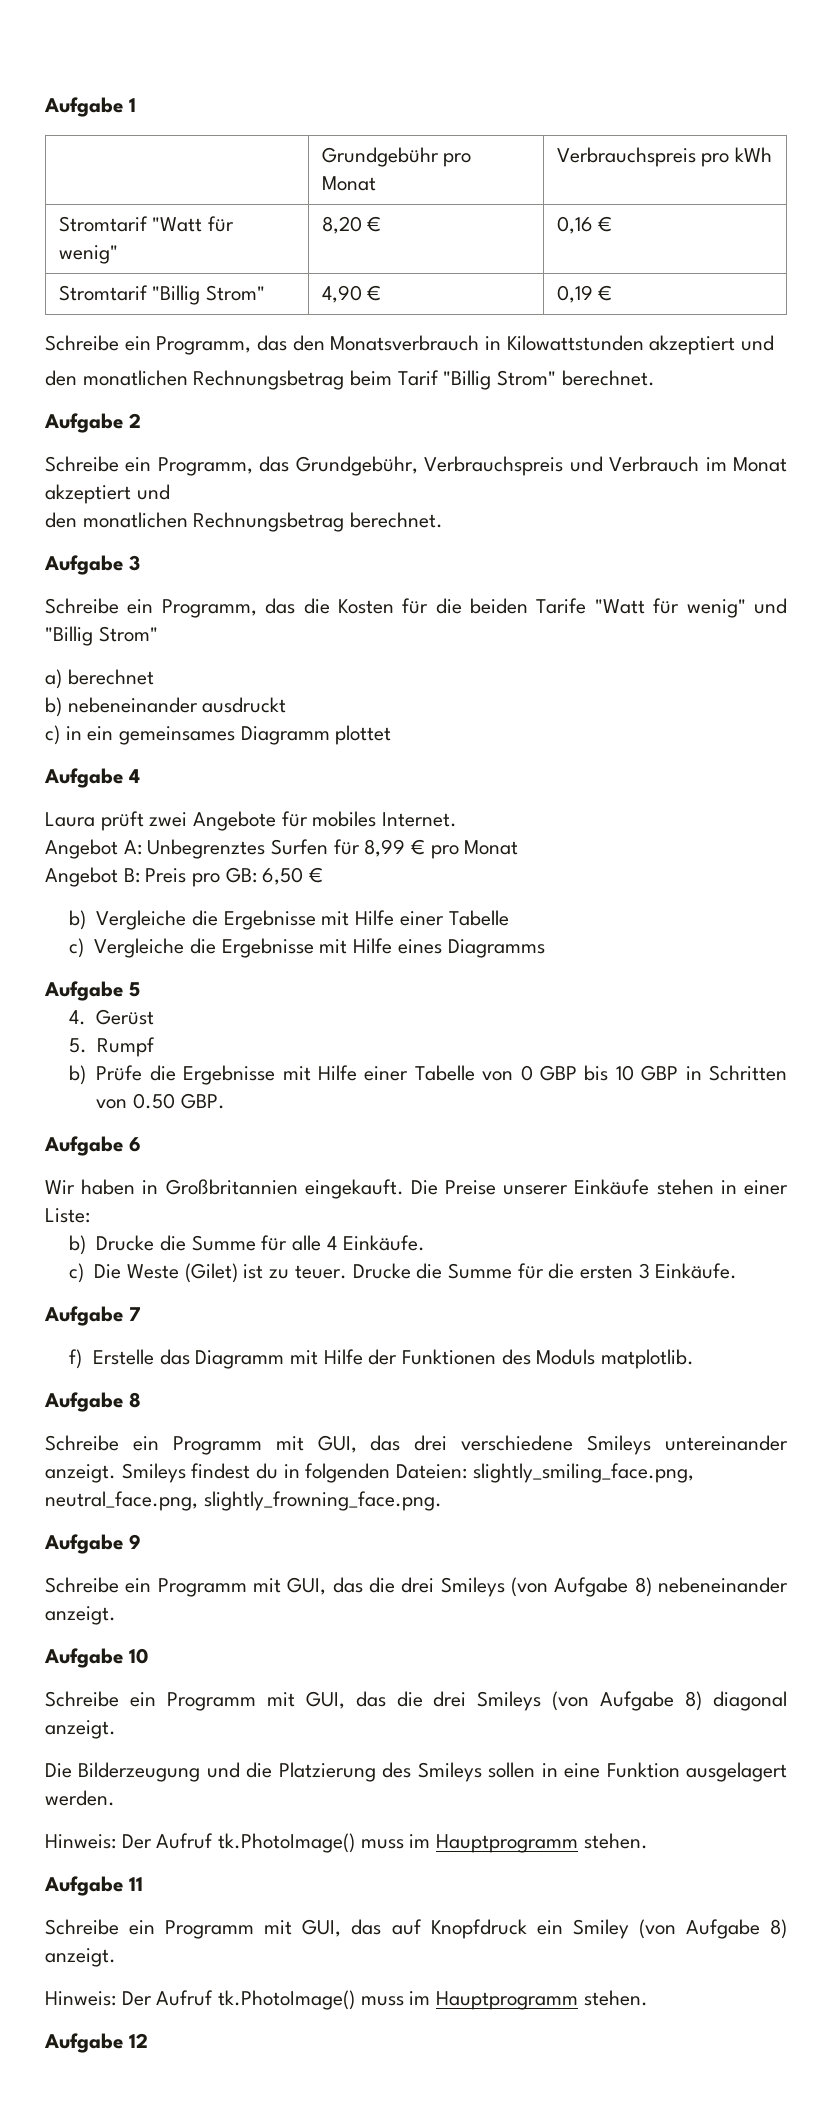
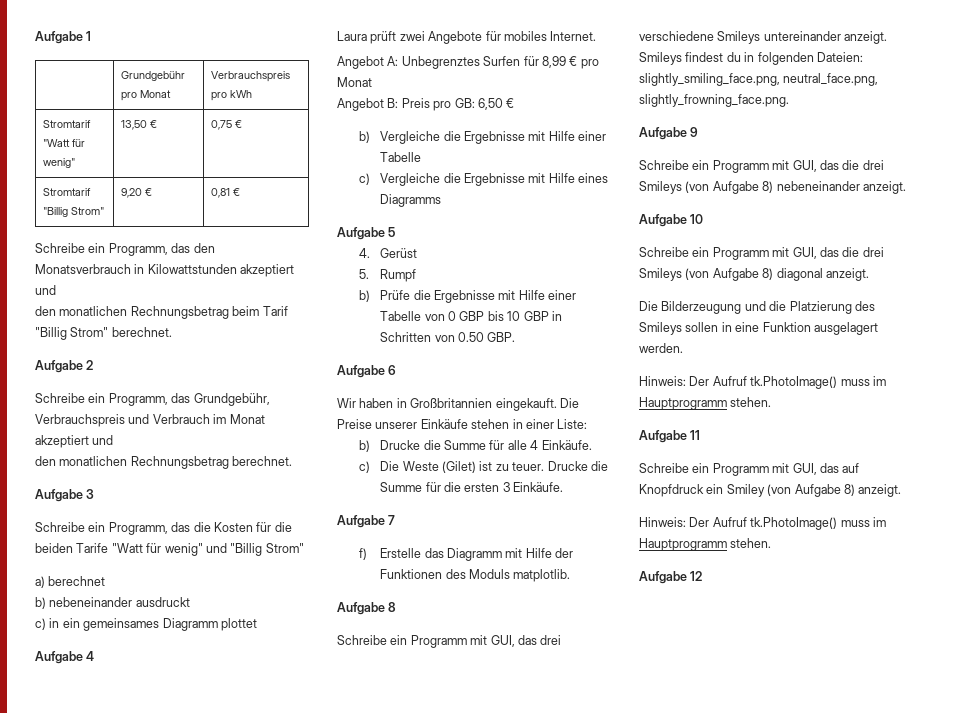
[321,216,382,234] [556,216,593,234] 8,20 € | 0,16 -> [121,120,158,130] [211,120,233,130] 13,50 € | 0,75
[321,285,382,303] [556,285,593,303] 4,90 € | 0,19 -> [121,188,153,198] [211,188,231,198] 9,20 € | 0,81

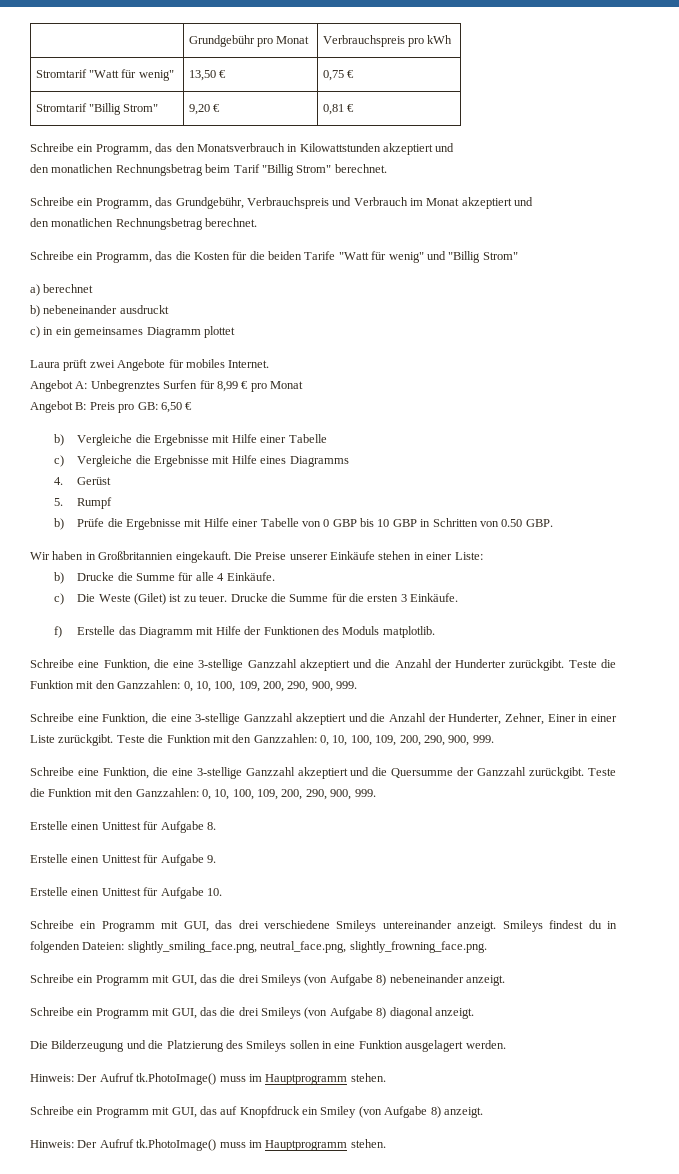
[35,31,92,44] Aufgabe 1 // -> (188, 41) none
[35,360,94,373] // Aufgabe 2 -> (387, 168) none
[35,489,95,502] // Aufgabe 3 -> (258, 222) none
[35,651,95,664] // Aufgabe 4 -> (235, 332) none
[337,227,396,240] // Aufgabe 5 -> (349, 461) none
[337,365,397,378] // Aufgabe 6 -> (553, 523) none
[337,515,396,528] // Aufgabe 7 -> (459, 597) none
[337,602,397,615] Aufgabe 8 -> [30,659,616,671] [30,680,358,692] [30,713,617,725] [30,734,494,746] [30,767,617,779] [30,788,376,800] [30,821,216,833] [30,854,216,866] [30,887,222,899] Schreibe eine Funktion, die eine 3-stellige Ganzzahl akzeptiert und die Anzahl der Hunderter zurückgibt. Teste die Funktion mit den Ganzzahlen: 0, 10, 100, 109, 200, 290, 900, 999. // Schreibe eine Funktion, die eine 3-stellige Ganzzahl akzeptiert und die Anzahl der Hunderter, Zehner, Einer in einer Liste zurückgibt. Teste die Funktion mit den Ganzzahlen: 0, 10, 100, 109, 200, 290, 900, 999. // Schreibe eine Funktion, die eine 3-stellige Ganzzahl akzeptiert und die Quersumme der Ganzzahl zurückgibt. Teste die Funktion mit den Ganzzahlen: 0, 10, 100, 109, 200, 290, 900, 999. // Erstelle einen Unittest für Aufgabe 8. // Erstelle einen Unittest für Aufgabe 9. // Erstelle einen Unittest für Aufgabe 10.
[639,127,699,140] // Aufgabe 9 -> (487, 947) none
[639,214,704,227] // Aufgabe 10 -> (505, 980) none
[639,430,701,443] // Aufgabe 11 -> (386, 1077) none
[639,571,703,584] // Aufgabe 12 -> (386, 1143) none

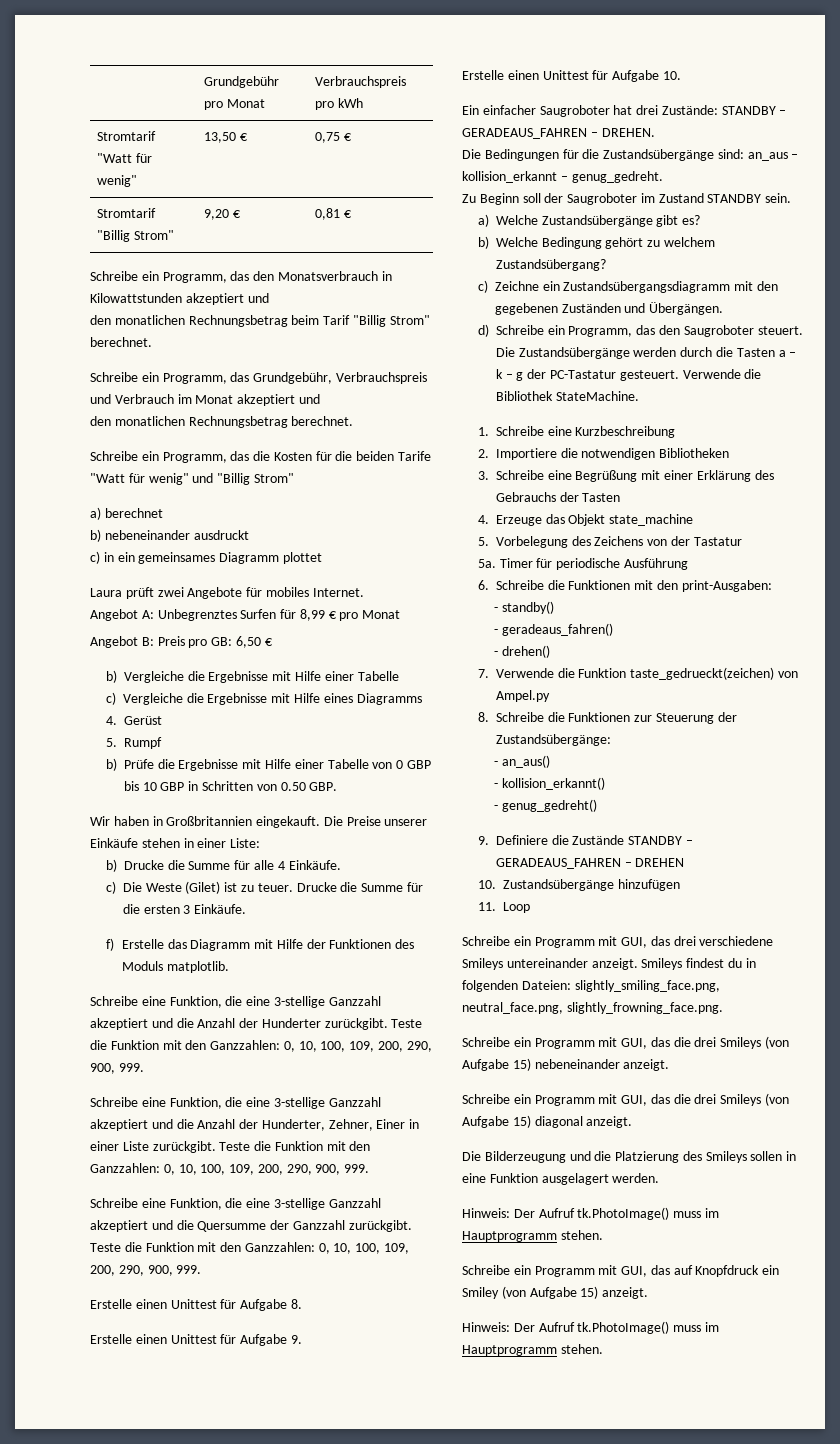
(222, 892) none -> [462,105,787,117] [462,128,655,139] [462,149,799,161] [462,171,663,183] [462,193,792,205] [477,214,701,227] [477,236,716,249] [495,259,606,271] [477,280,779,293] [494,302,724,315] [477,324,803,337] [495,347,797,359] [495,369,762,381] [495,391,639,401] [477,426,676,438] [477,448,730,460] [477,470,774,482] [495,492,621,502] [477,514,694,526] [477,536,742,548] [477,558,689,570] [477,580,772,592] [493,601,554,614] [493,623,613,636] [493,645,550,658] [477,667,799,680] [495,690,550,702] [477,712,737,724] [495,734,611,746] [493,755,550,768] [493,777,605,790] [493,799,597,812] [477,835,694,845] [495,858,685,869] [477,879,680,891] [477,902,530,913] // Ein einfacher Saugroboter hat drei Zustände: STANDBY – GERADEAUS_FAHREN – DREHEN. // Die Bedingungen für die Zustandsübergänge sind: an_aus – kollision_erkannt – genug_gedreht. // Zu Beginn soll der Saugroboter im Zustand STANDBY sein. // a) Welche Zustandsübergänge gibt es? // b) Welche Bedingung gehört zu welchem Zustandsübergang? // c) Zeichne ein Zustandsübergangsdiagramm mit den gegebenen Zuständen und Übergängen. // d) Schreibe ein Programm, das den Saugroboter steuert. Die Zustandsübergänge werden durch die Tasten a – k – g der PC-Tastatur gesteuert. Verwende die Bibliothek StateMachine. // 1. Schreibe eine Kurzbeschreibung // 2. Importiere die notwendigen Bibliotheken // 3. Schreibe eine Begrüßung mit einer Erklärung des Gebrauchs der Tasten // 4. Erzeuge das Objekt state_machine // 5. Vorbelegung des Zeichens von der Tastatur // 5a. Timer für periodische Ausführung // 6. Schreibe die Funktionen mit den print-Ausgaben: // - standby() // - geradeaus_fahren() // - drehen() // 7. Verwende die Funktion taste_gedrueckt(zeichen) von Ampel.py // 8. Schreibe die Funktionen zur Steuerung der Zustandsübergänge: // - an_aus() // - kollision_erkannt() // - genug_gedreht() // 9. Definiere die Zustände STANDBY – GERADEAUS_FAHREN – DREHEN // 10. Zustandsübergänge hinzufügen // 11. Loop
[376,974,387,986] 8) -> [512,1058,531,1071] 15)
[376,1007,387,1019] 8) -> [512,1115,531,1128] 15)
[430,1106,441,1118] 8) -> [580,1286,599,1299] 15)

